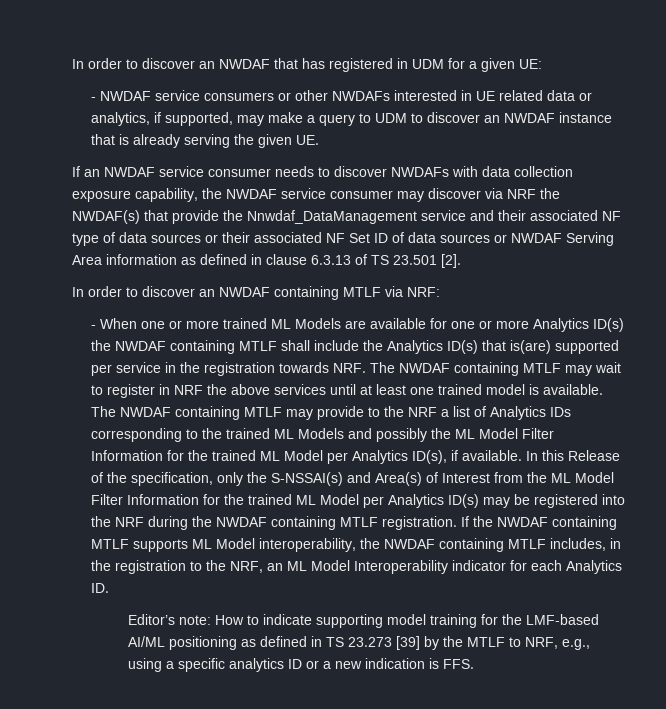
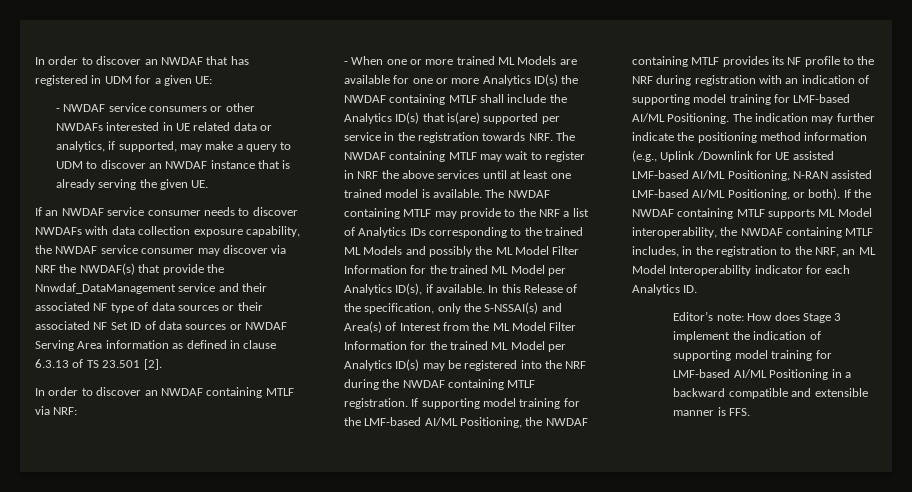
(469, 521) none -> [421,398,580,409] [343,417,588,428] [631,56,875,67] [631,75,870,86] [631,94,851,105] [631,113,875,124] [631,132,868,143] [631,150,834,162] [631,170,873,181] [631,188,851,200] supporting model training for the LMF-based AI/ML Positioning, the NWDAF containing MTLF provides its NF profile to the NRF during registration with an indication of supporting model training for LMF-based AI/ML Positioning. The indication may further indicate the positioning method information (e.g., Uplink /Downlink for UE assisted LMF-based AI/ML Positioning, N-RAN assisted LMF-based AI/ML Positioning, or both). If
[247,614,600,628] [128,636,591,650] [128,658,426,672] to indicate supporting model training for the LMF-based AI/ML positioning as defined in TS 23.273 [39] by the MTLF to NRF, e.g., using a specific analytics ID or a new indication -> [774,312,842,323] [673,331,821,342] [673,350,832,361] [673,369,851,380] [673,388,868,399] [673,410,715,416] does Stage 3 implement the indication of supporting model training for LMF-based AI/ML Positioning in a backward compatible and extensible manner

